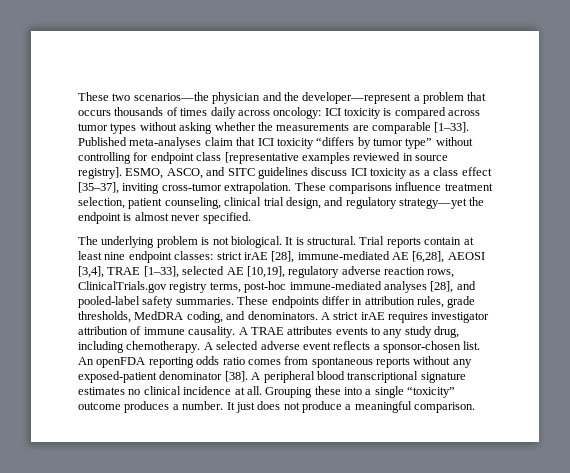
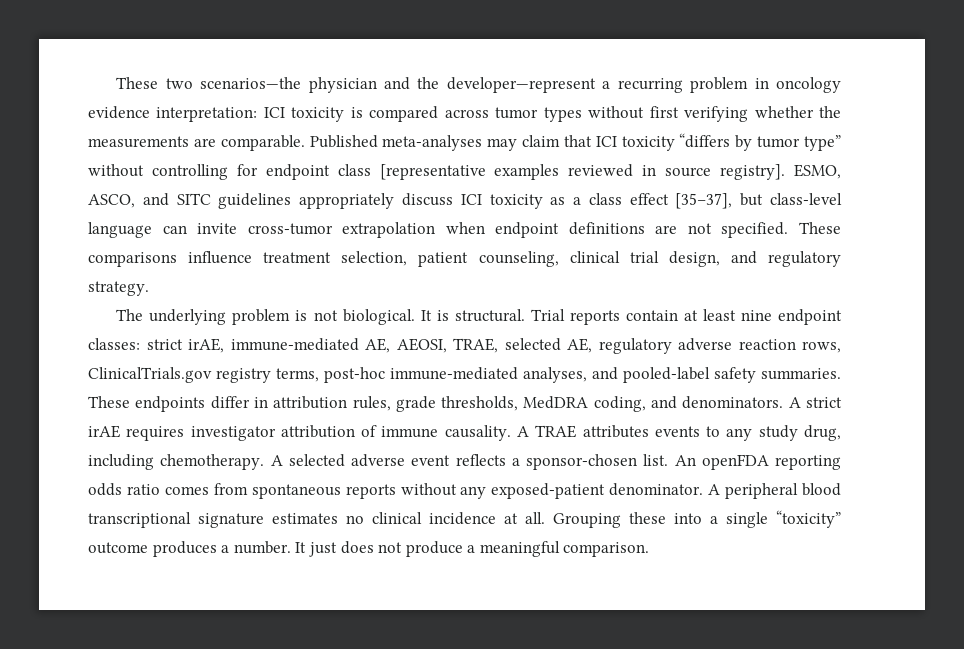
[423,92,487,104] [78,107,322,119] problem that occurs thousands of times daily across oncology: -> [617,77,841,93] [88,106,258,122] recurring problem in oncology evidence interpretation:
[179,122,213,134] asking -> [649,106,749,122] first verifying
[372,122,470,134] comparable [1–33]. -> [220,135,305,151] comparable.
(202, 143) none -> [487,138,518,151] may
(308, 173) none -> [299,193,395,209] appropriately
[122,182,292,194] inviting cross-tumor extrapolation. -> [740,193,843,206] [88,222,789,238] but class-level language can invite cross-tumor extrapolation when endpoint definitions are not specified.
[399,197,485,209] [78,212,251,224] strategy—yet the endpoint is almost never specified. -> [88,281,149,296] strategy.
[243,251,485,263] [78,266,285,278] irAE [28], immune-mediated AE [6,28], AEOSI [3,4], TRAE [1–33], selected AE [10,19], -> [188,338,592,353] irAE, immune-mediated AE, AEOSI, TRAE, selected AE,
[383,281,454,293] analyses [28], -> [523,367,587,383] analyses,
[159,371,248,382] denominator [38]. -> [609,483,704,496] denominator.

